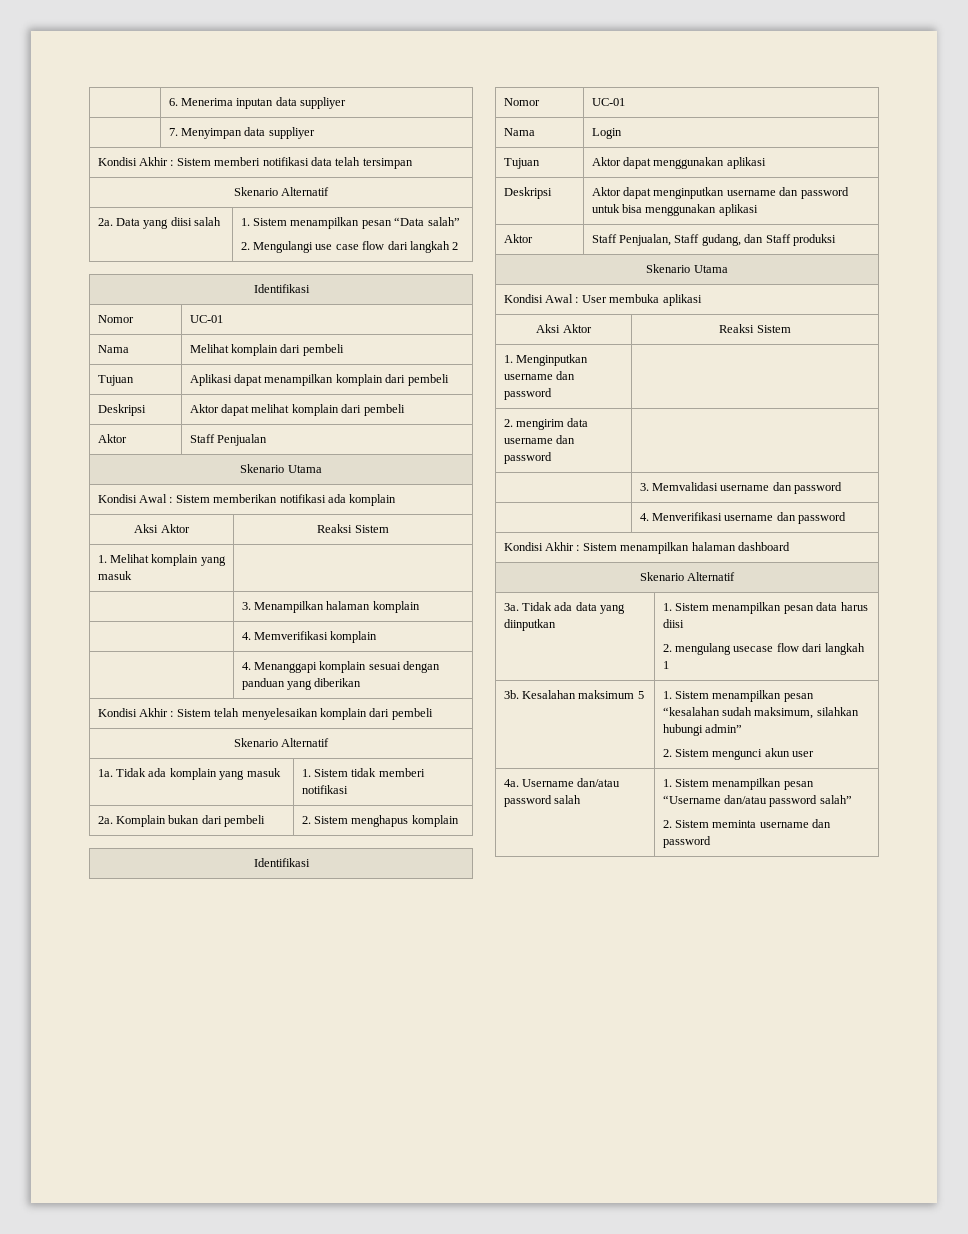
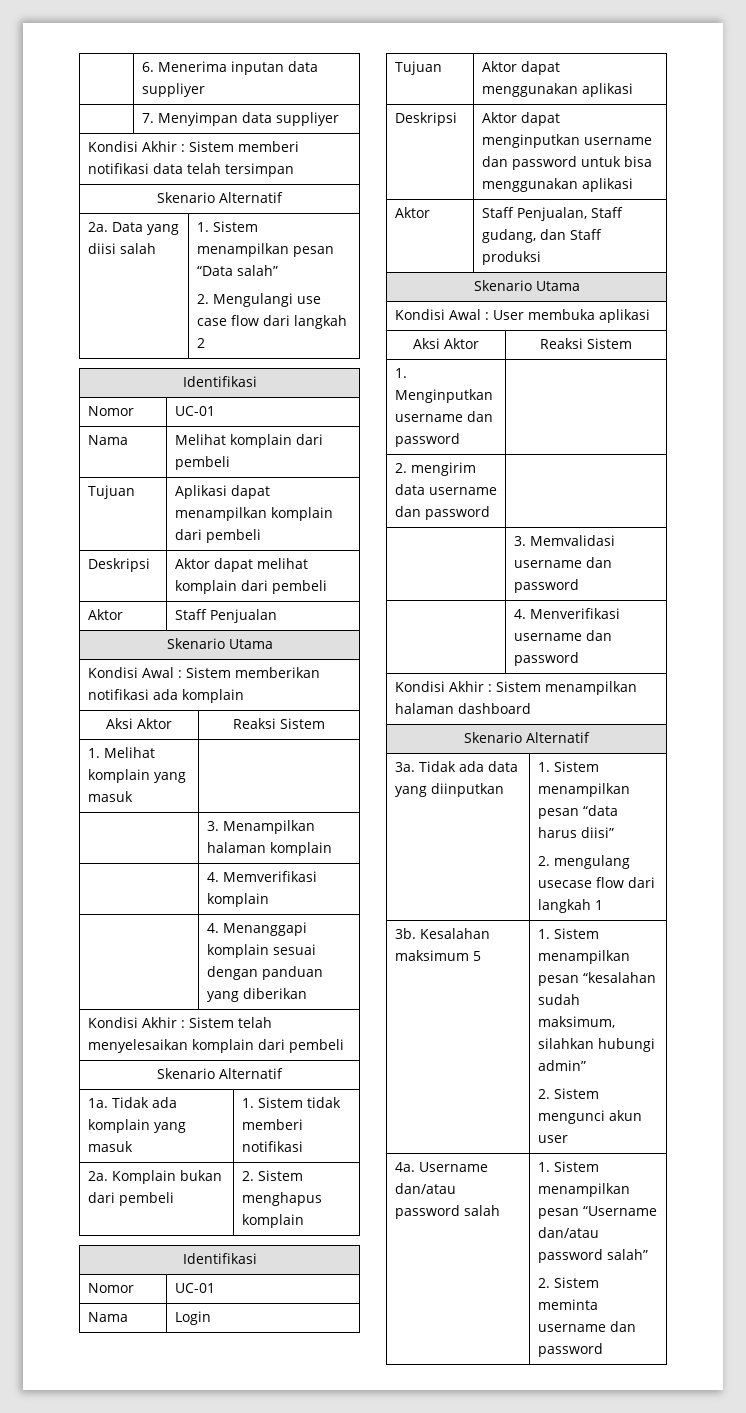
[816,602,868,611] [662,619,684,628] data harus diisi -> [582,805,618,816] [537,827,614,838] “data harus diisi”

